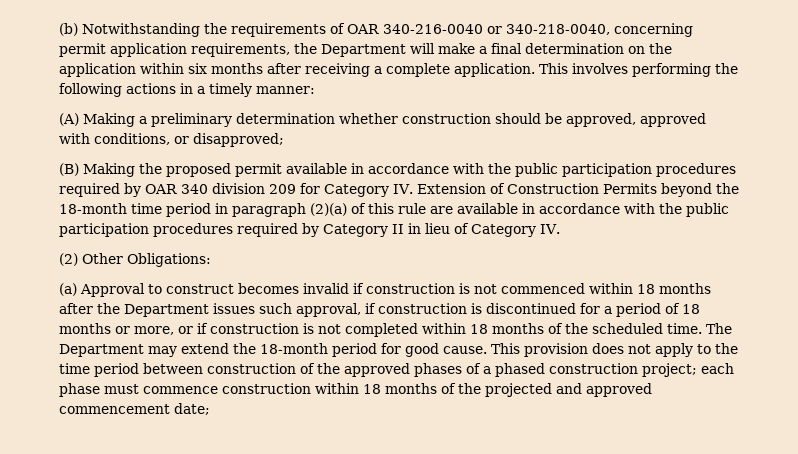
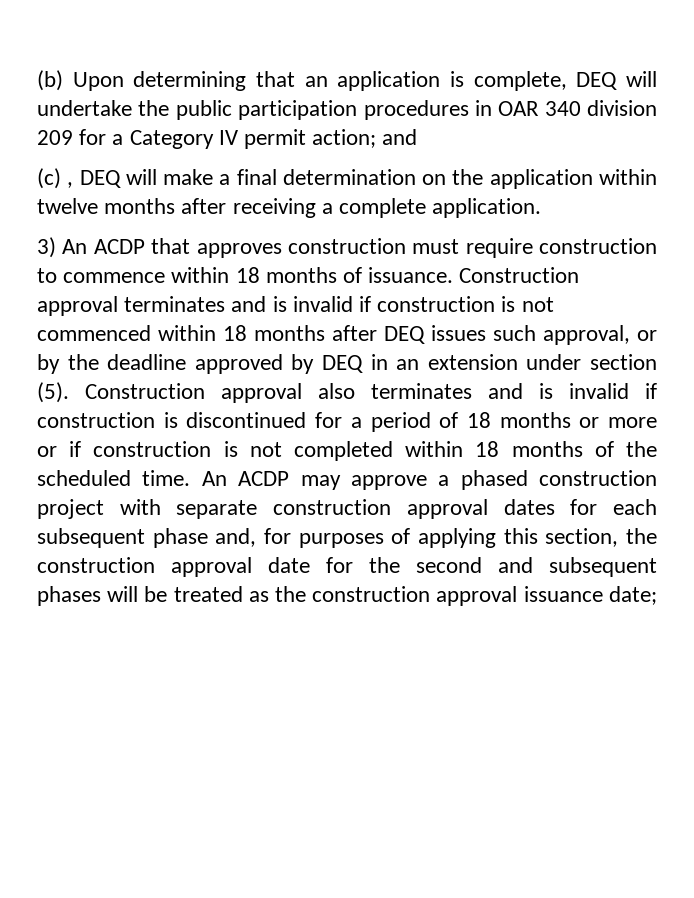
[82,23,693,37] [59,43,406,57] Notwithstanding the requirements of OAR 340-216-0040 or 340-218-0040, concerning permit application requirements, the Department -> [72,71,657,91] [37,100,657,120] [37,129,418,149] [37,168,121,189] Upon determining that an application is complete, DEQ will undertake the public participation procedures in OAR 340 division 209 for a Category IV permit action; and // (c) , DEQ
[188,63,207,74] six -> [37,198,98,214] twelve
[539,63,738,77] [59,83,315,97] [59,113,706,127] [59,133,284,147] [59,163,736,177] [59,183,739,197] [59,203,729,217] [59,223,560,237] [59,253,211,267] [59,283,299,297] This involves performing the following actions in a timely manner: // (A) Making a preliminary determination whether construction should be approved, approved with conditions, or disapproved; // (B) Making the proposed permit available in accordance with the public participation procedures required by OAR 340 division 209 for Category IV. Extension of Construction Permits beyond the 18-month time period in paragraph (2)(a) of this rule are available in accordance with the public participation procedures required by Category II in lieu of Category IV. // (2) Other Obligations: // (a) Approval to construct becomes -> [37,237,657,258] [37,267,580,283] [37,296,287,316] // 3) An ACDP that approves construction must require construction to commence within 18 months of issuance. Construction approval terminates and is
[97,303,209,317] the Department -> [384,326,425,344] DEQ
(361, 310) none -> [637,330,657,341] [37,354,658,374] [37,382,629,403] or by the deadline approved by DEQ in an extension under section (5). Construction approval also terminates and is invalid
[134,326,174,335] more, -> [608,417,657,428] more
[706,323,732,334] [59,343,738,357] [59,363,734,377] [59,383,652,397] [59,404,170,414] The Department may extend the 18-month period for good cause. This provision does not apply to the time period between construction of the approved phases of a phased construction project; each phase must commence construction within 18 months of the projected and approved commencement -> [201,470,657,490] [37,499,657,519] [37,528,658,548] [37,557,657,577] [37,586,603,606] An ACDP may approve a phased construction project with separate construction approval dates for each subsequent phase and, for purposes of applying this section, the construction approval date for the second and subsequent phases will be treated as the construction approval issuance

